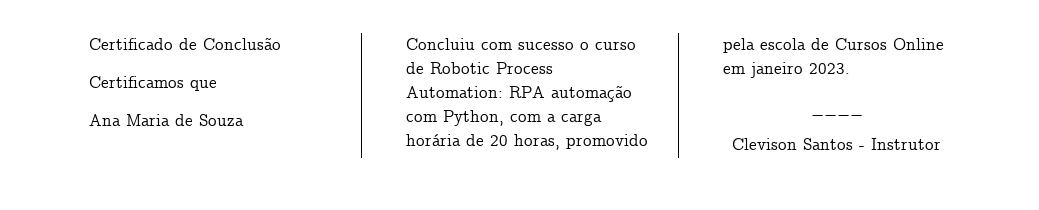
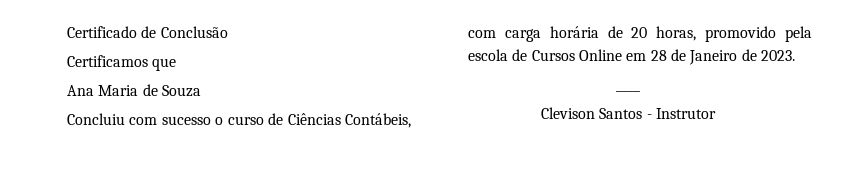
[429,62,553,74] [405,85,632,102] [405,110,556,126] Robotic Process Automation: RPA automação com Python, com a -> [287,113,411,128] [467,30,496,38] Ciências Contábeis, com
[749,62,803,78] janeiro -> [650,49,757,65] 28 de Janeiro de

